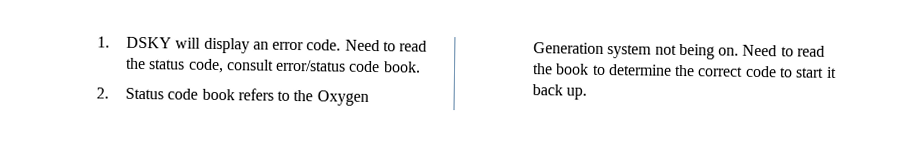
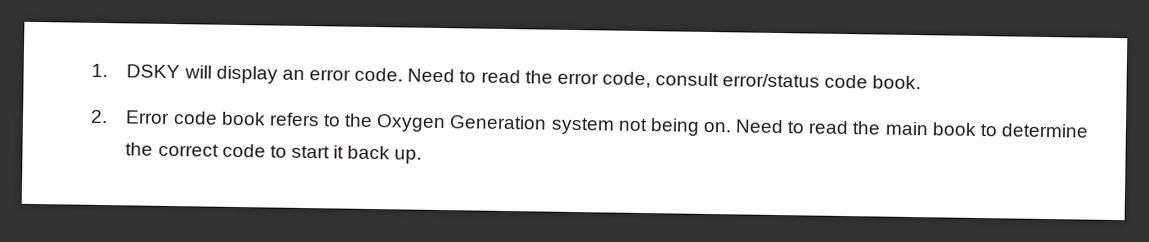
[149,59,186,70] status -> [556,72,599,85] error
[124,87,164,100] Status -> [125,110,171,124] Error
(553, 69) none -> [884,121,929,136] main

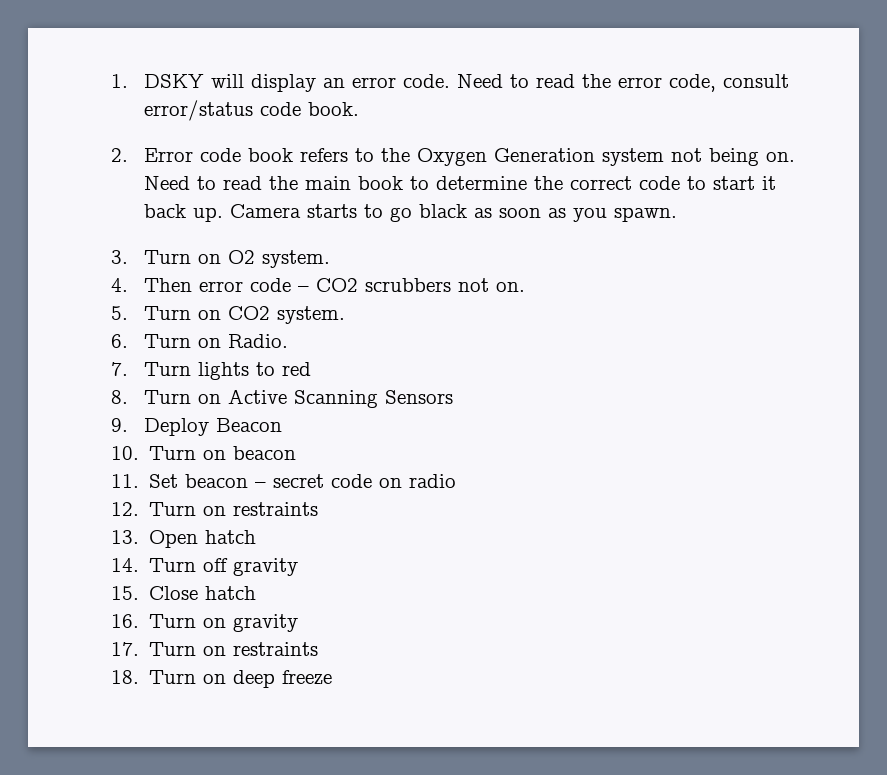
(423, 156) none -> [230,204,678,222] [111,250,331,268] [111,278,526,292] [111,306,346,324] [111,334,289,348] [111,362,312,380] [111,389,454,408] [111,418,283,436] [111,446,297,460] [111,474,457,488] [111,502,319,516] [111,530,257,548] [111,558,299,576] [111,586,257,600] [111,614,299,632] [111,642,319,656] [111,670,333,688] Camera starts to go black as soon as you spawn. // 3. Turn on O2 system. // 4. Then error code – CO2 scrubbers not on. // 5. Turn on CO2 system. // 6. Turn on Radio. // 7. Turn lights to red // 8. Turn on Active Scanning Sensors // 9. Deploy Beacon // 10. Turn on beacon // 11. Set beacon – secret code on radio // 12. Turn on restraints // 13. Open hatch // 14. Turn off gravity // 15. Close hatch // 16. Turn on gravity // 17. Turn on restraints // 18. Turn on deep freeze

